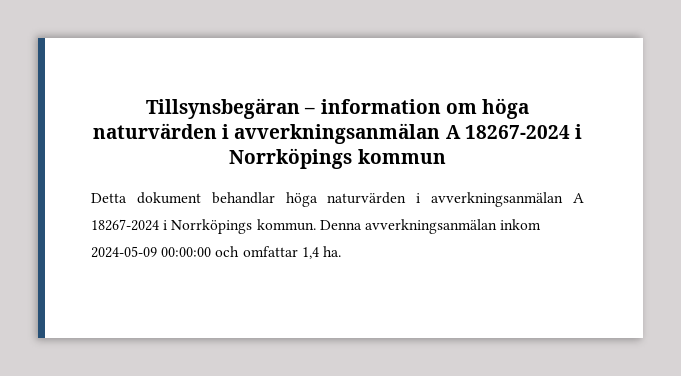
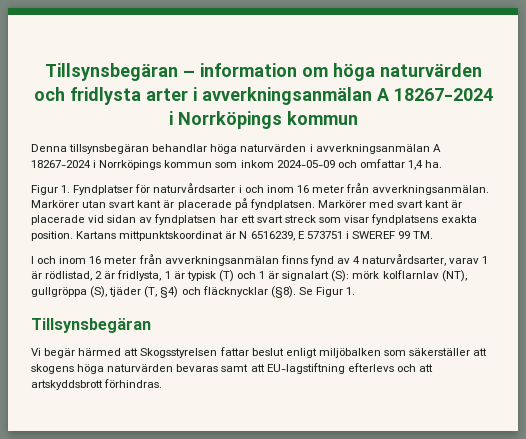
[222,123,582,144] [229,148,446,169] [91,192,584,207] [91,219,497,234] i avverkningsanmälan A 18267-2024 i Norrköpings kommun // Detta dokument behandlar höga naturvärden i avverkningsanmälan A 18267-2024 i Norrköpings kommun. Denna avverkningsanmälan -> [33,87,493,105] [168,111,358,129] [31,144,441,154] [31,160,238,170] och fridlysta arter i avverkningsanmälan A 18267-2024 i Norrköpings kommun // Denna tillsynsbegäran behandlar höga naturvärden i avverkningsanmälan A 18267-2024 i Norrköpings kommun som
[161,247,212,257] 00:00:00 -> (335, 164) none
(341, 251) none -> [31,183,490,195] [31,198,463,210] [31,214,478,225] [31,231,434,241] [31,254,489,266] [31,270,467,282] [31,286,356,298] [31,318,151,333] [31,347,488,358] [31,363,433,374] [31,379,163,390] // Figur 1. Fyndplatser för naturvårdsarter i och inom 16 meter från avverkningsanmälan. Markörer utan svart kant är placerade på fyndplatsen. Markörer med svart kant är placerade vid sidan av fyndplatsen har ett svart streck som visar fyndplatsens exakta position. Kartans mittpunktskoordinat är N 6516239, E 573751 i SWEREF 99 TM. // I och inom 16 meter från avverkningsanmälan finns fynd av 4 naturvårdsarter, varav 1 är rödlistad, 2 är fridlysta, 1 är typisk (T) och 1 är signalart (S): mörk kolflarnlav (NT), gullgröppa (S), tjäder (T, §4) och fläcknycklar (§8). Se Figur 1. // Tillsynsbegäran // Vi begär härmed att Skogsstyrelsen fattar beslut enligt miljöbalken som säkerställer att skogens höga naturvärden bevaras samt att EU-lagstiftning efterlevs och att artskyddsbrott förhindras.

